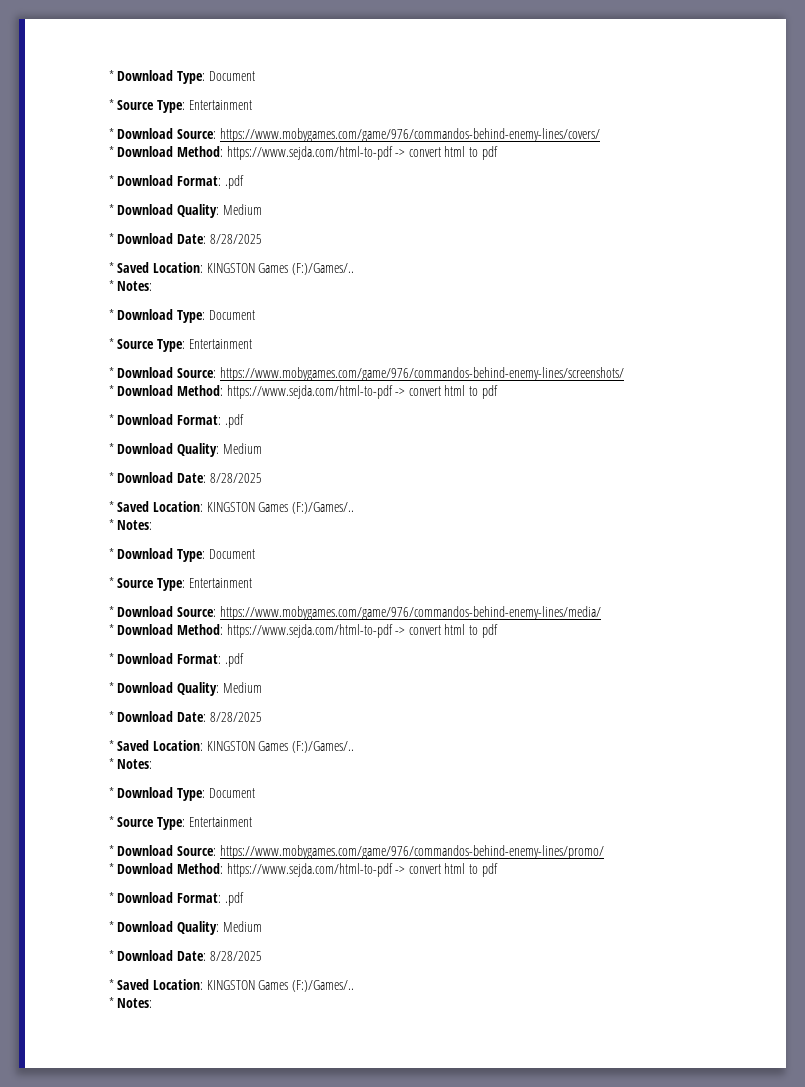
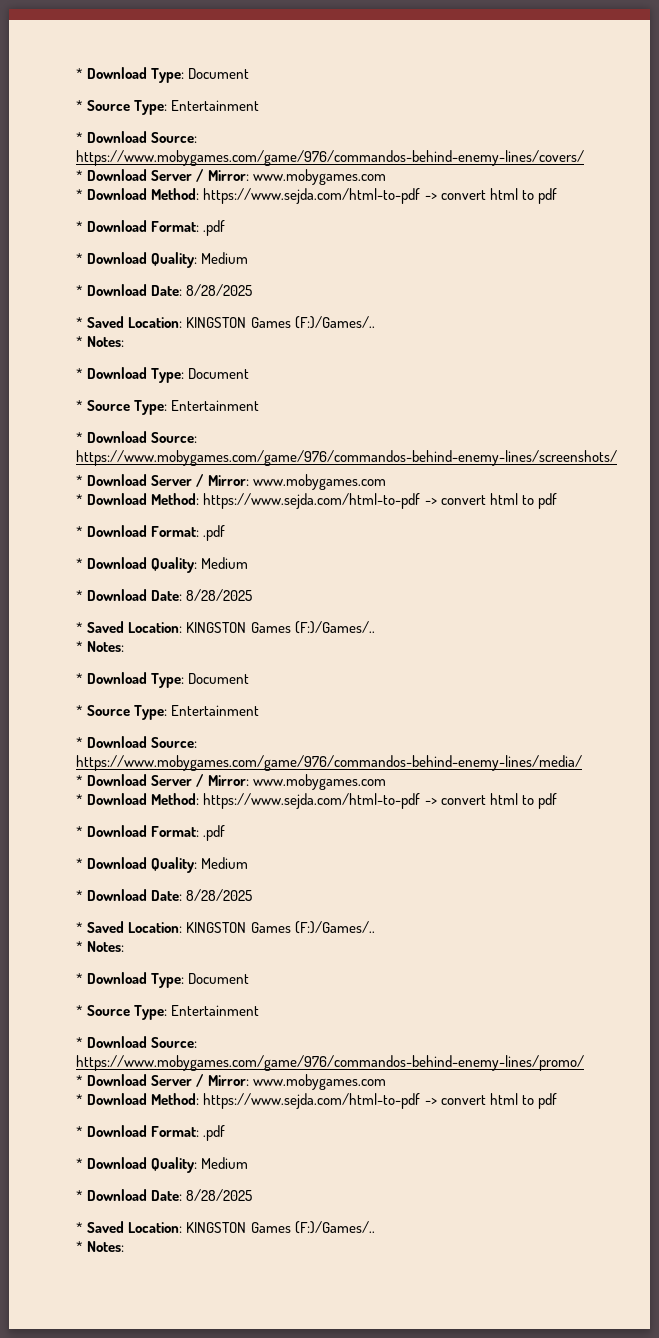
(600, 135) none -> [76,169,386,185] // * Download Server / Mirror: www.mobygames.com
(624, 374) none -> [76,474,386,490] // * Download Server / Mirror: www.mobygames.com
(601, 613) none -> [76,774,386,790] // * Download Server / Mirror: www.mobygames.com
(604, 852) none -> [76,1074,386,1090] // * Download Server / Mirror: www.mobygames.com

